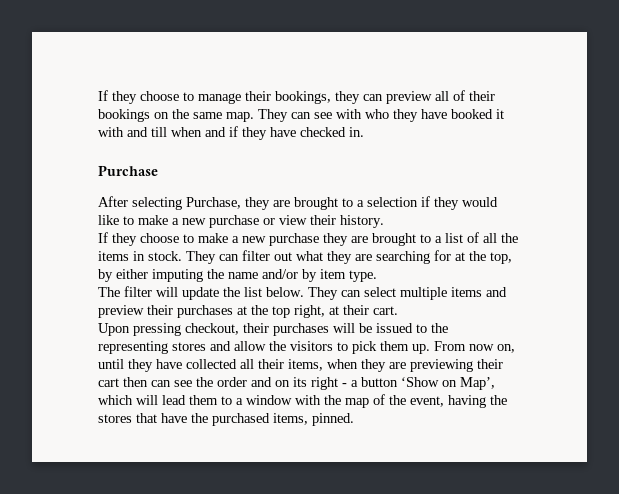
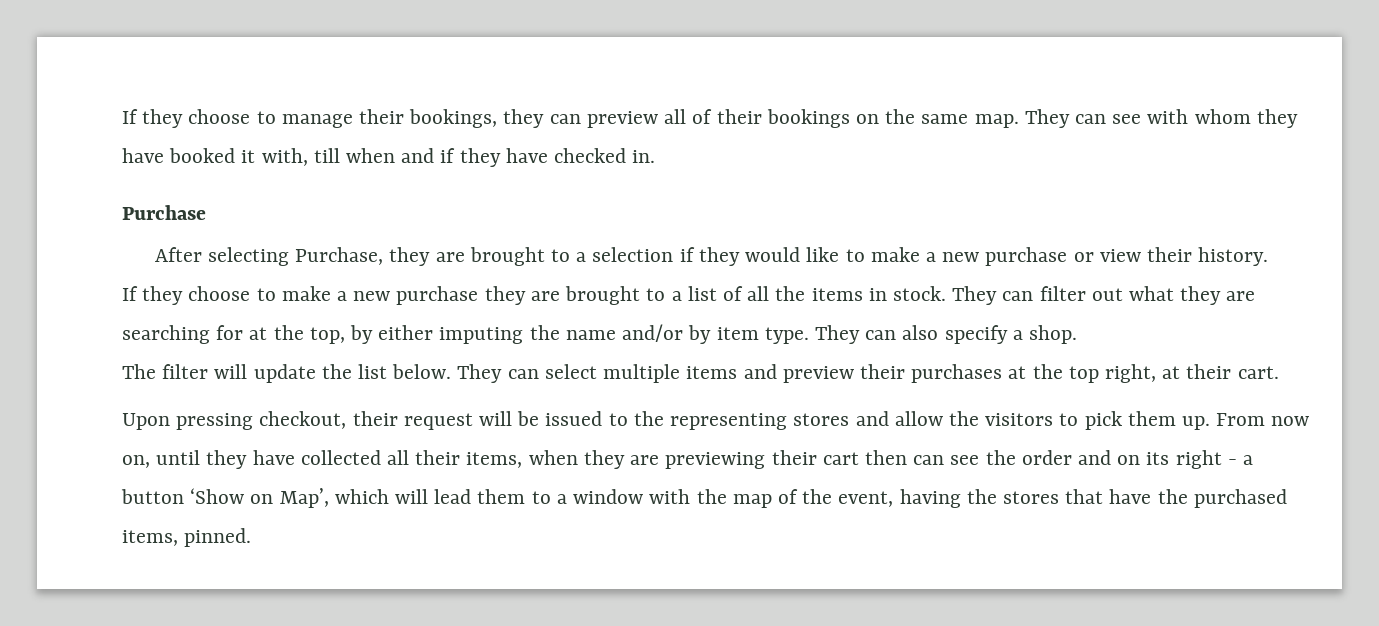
[365,109,389,119] who -> [1194,109,1251,124] whom
[98,127,148,137] with and -> [261,148,308,166] with,
(377, 276) none -> [814,325,1077,344] They can also specify a shop.
[273,323,329,336] purchases -> [403,413,473,430] request

